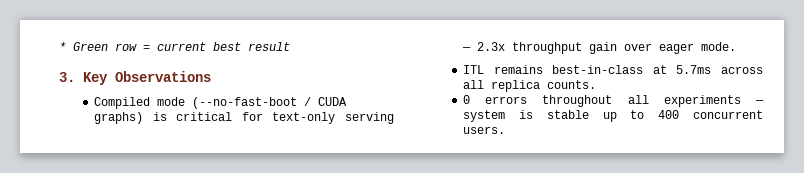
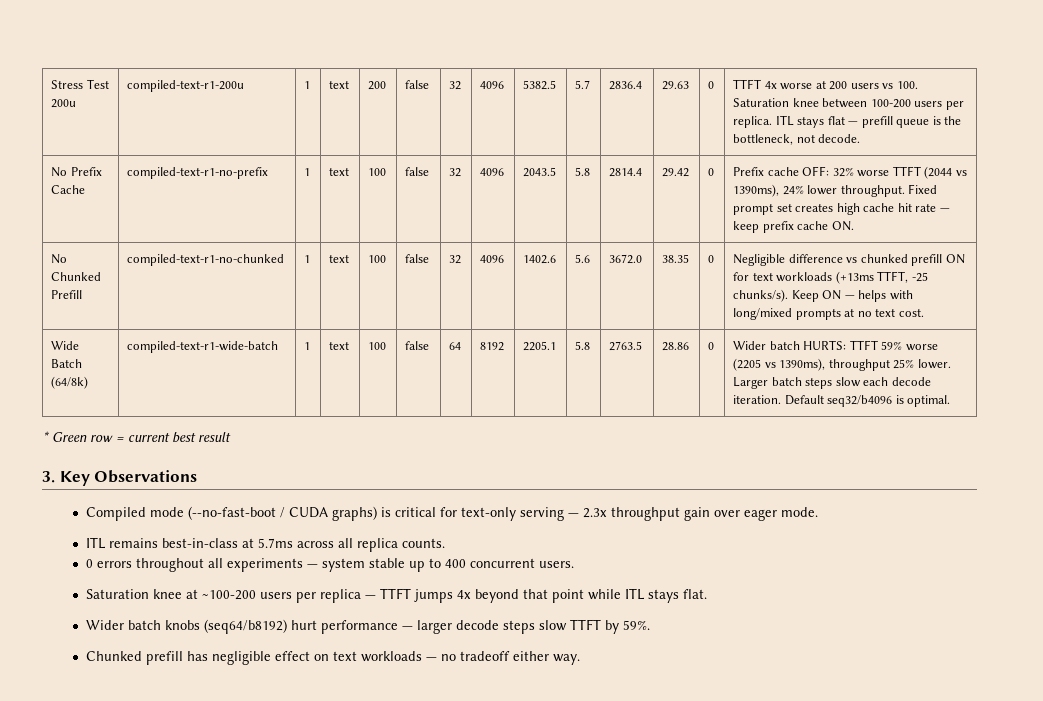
(59, 46) none -> [51,79,109,89] [51,99,77,108] [127,80,245,92] [304,81,311,89] [329,80,350,89] [368,81,387,90] [405,80,430,89] [449,81,462,90] [480,81,505,89] [523,80,557,90] [575,80,591,89] [609,81,643,90] [662,81,690,90] [708,81,715,89] [733,79,918,90] [733,98,964,110] [733,115,962,128] [733,134,861,145] [51,167,102,177] [51,185,86,194] [127,167,269,179] [304,168,311,176] [329,167,350,176] [368,168,387,176] [405,167,430,176] [449,168,462,177] [480,168,505,176] [523,167,557,177] [575,167,591,176] [609,168,643,177] [662,168,690,177] [708,168,715,176] [733,166,967,179] [733,184,938,197] [733,203,950,215] [733,221,854,233] [51,254,68,264] [51,272,102,281] [51,290,83,299] [127,254,285,266] [304,255,311,263] [329,254,350,263] [368,255,387,263] [405,254,430,263] [449,255,462,264] [480,255,505,263] [523,255,557,264] [575,254,591,263] [609,254,643,264] [662,254,690,263] [708,255,715,263] [733,254,965,266] [733,271,928,284] [733,289,913,302] [733,308,924,320] [51,341,80,350] [51,359,83,368] [51,376,89,389] [127,341,279,353] [304,342,311,350] [329,341,350,350] [368,342,387,350] [405,341,430,350] [449,342,462,350] [480,342,505,351] [523,341,557,351] [575,341,591,350] [609,341,643,351] [662,342,690,351] [708,342,715,350] [733,340,938,351] [733,358,951,371] [733,377,931,389] [733,395,951,407] Stress Test 200u | compiled-text-r1-200u | 1 | text | 200 | false | 32 | 4096 | 5382.5 | 5.7 | 2836.4 | 29.63 | 0 | TTFT 4x worse at 200 users vs 100. Saturation knee between 100-200 users per replica. ITL stays flat — prefill queue is the bottleneck, not decode. // No Prefix Cache | compiled-text-r1-no-prefix | 1 | text | 100 | false | 32 | 4096 | 2043.5 | 5.8 | 2814.4 | 29.42 | 0 | Prefix cache OFF: 32% worse TTFT (2044 vs 1390ms), 24% lower throughput. Fixed prompt set creates high cache hit rate — keep prefix cache ON. // No Chunked Prefill | compiled-text-r1-no-chunked | 1 | text | 100 | false | 32 | 4096 | 1402.6 | 5.6 | 3672.0 | 38.35 | 0 | Negligible difference vs chunked prefill ON for text workloads (+13ms TTFT, -25 chunks/s). Keep ON — helps with long/mixed prompts at no text cost. // Wide Batch (64/8k) | compiled-text-r1-wide-batch | 1 | text | 100 | false | 64 | 8192 | 2205.1 | 5.8 | 2763.5 | 28.86 | 0 | Wider batch HURTS: TTFT 59% worse (2205 vs 1390ms), throughput 25% lower. Larger batch steps slow each decode iteration. Default seq32/b4096 is optimal. //
[518,110,533,119] is -> (366, 565) none
(506, 130) none -> [86,588,708,603] [86,619,651,634] [86,651,581,665] // Saturation knee at ~100-200 users per replica — TTFT jumps 4x beyond that point while ITL stays flat. // Wider batch knobs (seq64/b8192) hurt performance — larger decode steps slow TTFT by 59%. // Chunked prefill has negligible effect on text workloads — no tradeoff either way.

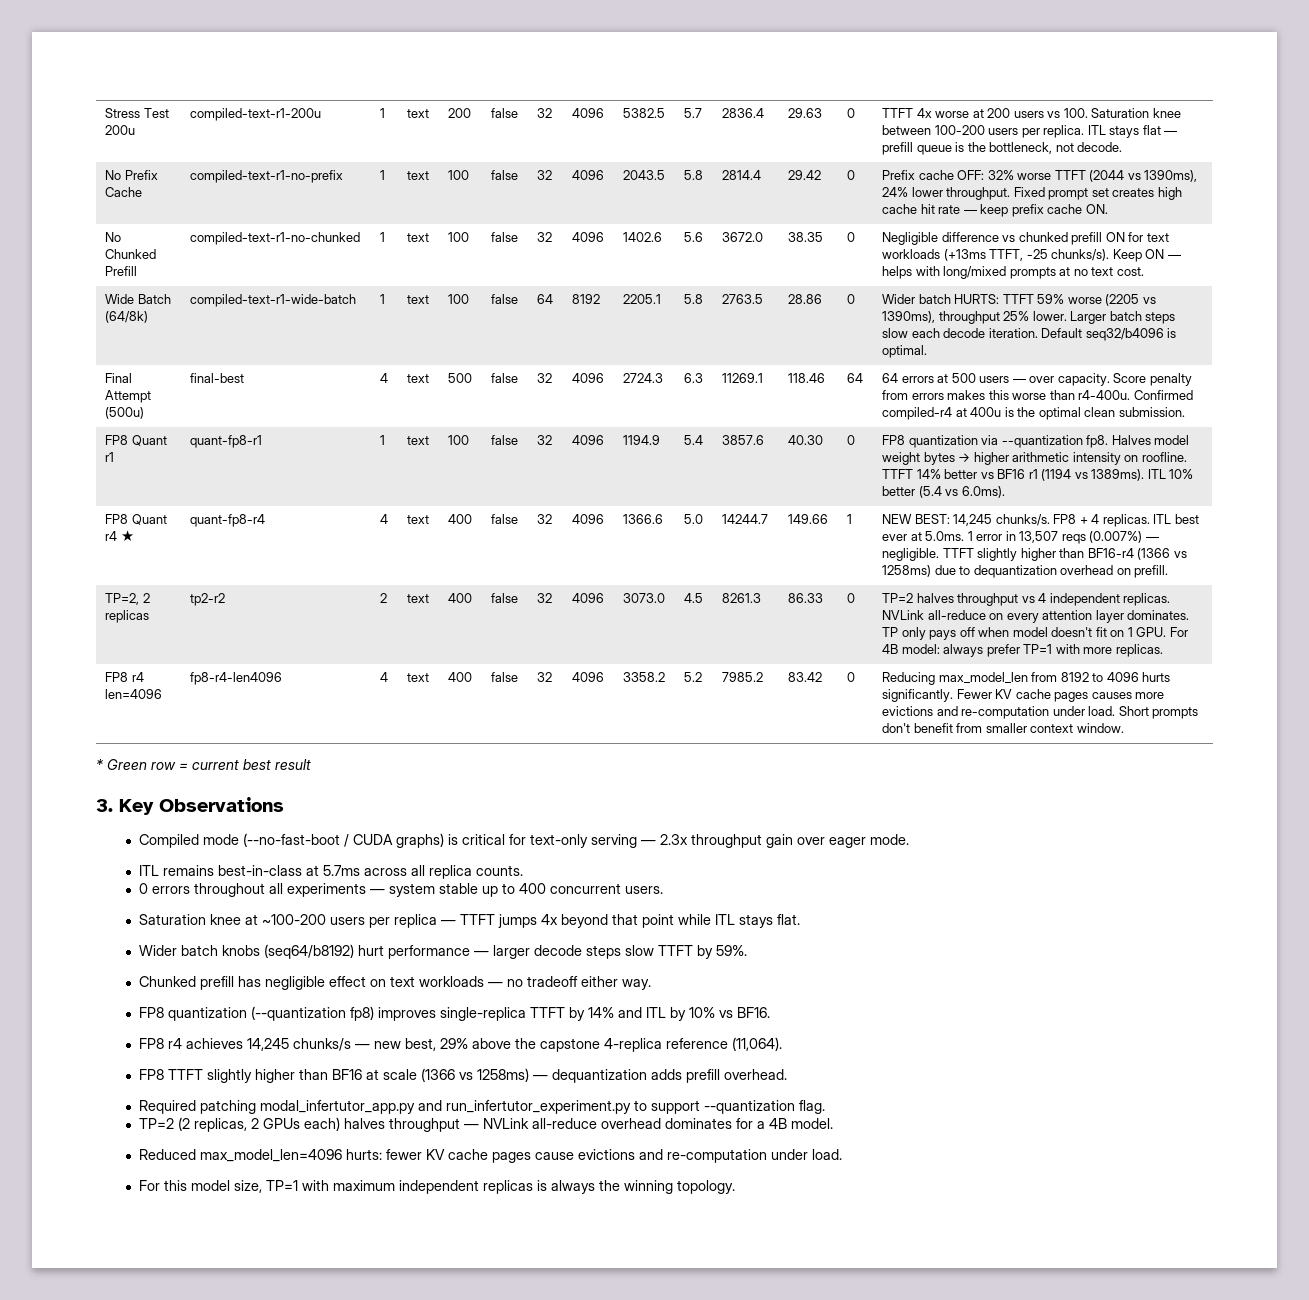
(951, 401) none -> [105,373,133,383] [105,390,152,403] [105,407,145,419] [190,373,245,383] [380,373,389,383] [407,374,430,383] [448,373,473,383] [491,373,519,383] [537,373,553,383] [572,373,605,383] [623,373,664,383] [684,373,704,383] [722,373,764,383] [788,373,826,383] [847,373,864,383] [882,373,1192,386] [882,390,1193,400] [882,407,1185,420] [105,435,167,446] [105,452,115,462] [190,435,263,448] [380,435,386,445] [407,436,430,445] [448,435,470,445] [491,435,519,445] [537,435,553,445] [572,435,605,445] [623,435,661,445] [684,435,704,445] [722,435,765,445] [788,435,824,445] [847,435,856,445] [882,435,1190,448] [882,452,1187,465] [882,469,1194,481] [882,486,1005,498] [105,514,167,525] [105,530,134,541] [190,514,266,527] [380,514,389,524] [407,515,430,524] [448,514,473,524] [491,514,519,524] [537,514,553,524] [572,514,605,524] [623,514,664,524] [684,514,704,524] [722,514,769,524] [788,514,829,524] [847,514,853,524] [882,514,1199,527] [882,531,1159,544] [882,548,1187,561] [882,565,1169,578] [105,593,150,605] [105,610,150,623] [190,593,226,606] [380,593,388,603] [407,594,430,603] [448,593,473,603] [491,593,519,603] [537,593,553,603] [572,593,605,603] [623,593,666,603] [684,593,704,603] [722,593,762,603] [788,593,824,603] [847,593,856,603] [882,593,1171,606] [882,610,1190,623] [882,627,1188,640] [882,644,1163,657] [105,672,144,682] [105,689,163,699] [190,672,283,685] [380,672,389,682] [407,673,430,682] [448,672,473,682] [491,672,519,682] [537,672,553,682] [572,672,605,682] [623,672,666,682] [684,672,703,682] [722,672,764,682] [788,672,823,682] [847,672,856,682] [882,672,1171,685] [882,689,1165,702] [882,706,1199,719] [882,723,1124,733] // Final Attempt (500u) | final-best | 4 | text | 500 | false | 32 | 4096 | 2724.3 | 6.3 | 11269.1 | 118.46 | 64 | 64 errors at 500 users — over capacity. Score penalty from errors makes this worse than r4-400u. Confirmed compiled-r4 at 400u is the optimal clean submission. // FP8 Quant r1 | quant-fp8-r1 | 1 | text | 100 | false | 32 | 4096 | 1194.9 | 5.4 | 3857.6 | 40.30 | 0 | FP8 quantization via --quantization fp8. Halves model weight bytes → higher arithmetic intensity on roofline. TTFT 14% better vs BF16 r1 (1194 vs 1389ms). ITL 10% better (5.4 vs 6.0ms). // FP8 Quant r4 ★ | quant-fp8-r4 | 4 | text | 400 | false | 32 | 4096 | 1366.6 | 5.0 | 14244.7 | 149.66 | 1 | NEW BEST: 14,245 chunks/s. FP8 + 4 replicas. ITL best ever at 5.0ms. 1 error in 13,507 reqs (0.007%) — negligible. TTFT slightly higher than BF16-r4 (1366 vs 1258ms) due to dequantization overhead on prefill. // TP=2, 2 replicas | tp2-r2 | 2 | text | 400 | false | 32 | 4096 | 3073.0 | 4.5 | 8261.3 | 86.33 | 0 | TP=2 halves throughput vs 4 independent replicas. NVLink all-reduce on every attention layer dominates. TP only pays off when model doesn't fit on 1 GPU. For 4B model: always prefer TP=1 with more replicas. // FP8 r4 len=4096 | fp8-r4-len4096 | 4 | text | 400 | false | 32 | 4096 | 3358.2 | 5.2 | 7985.2 | 83.42 | 0 | Reducing max_model_len from 8192 to 4096 hurts significantly. Fewer KV cache pages causes more evictions and re-computation under load. Short prompts don't benefit from smaller context window.
(581, 659) none -> [139,1006,771,1021] [139,1037,783,1052] [139,1068,788,1083] [139,1100,826,1114] [139,1117,834,1132] [139,1149,843,1163] [139,1180,736,1194] // FP8 quantization (--quantization fp8) improves single-replica TTFT by 14% and ITL by 10% vs BF16. // FP8 r4 achieves 14,245 chunks/s — new best, 29% above the capstone 4-replica reference (11,064). // FP8 TTFT slightly higher than BF16 at scale (1366 vs 1258ms) — dequantization adds prefill overhead. // Required patching modal_infertutor_app.py and run_infertutor_experiment.py to support --quantization flag. // TP=2 (2 replicas, 2 GPUs each) halves throughput — NVLink all-reduce overhead dominates for a 4B model. // Reduced max_model_len=4096 hurts: fewer KV cache pages cause evictions and re-computation under load. // For this model size, TP=1 with maximum independent replicas is always the winning topology.

